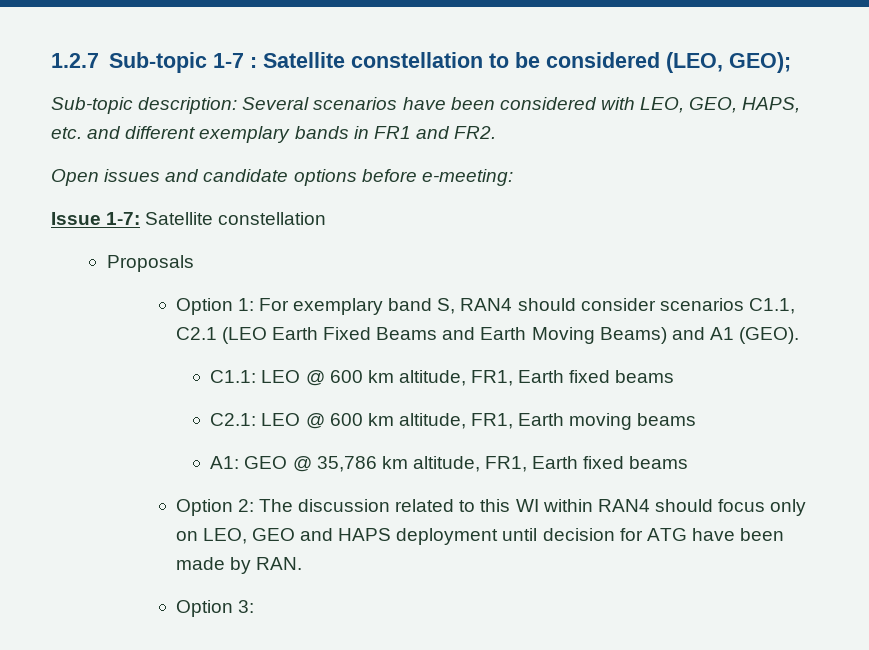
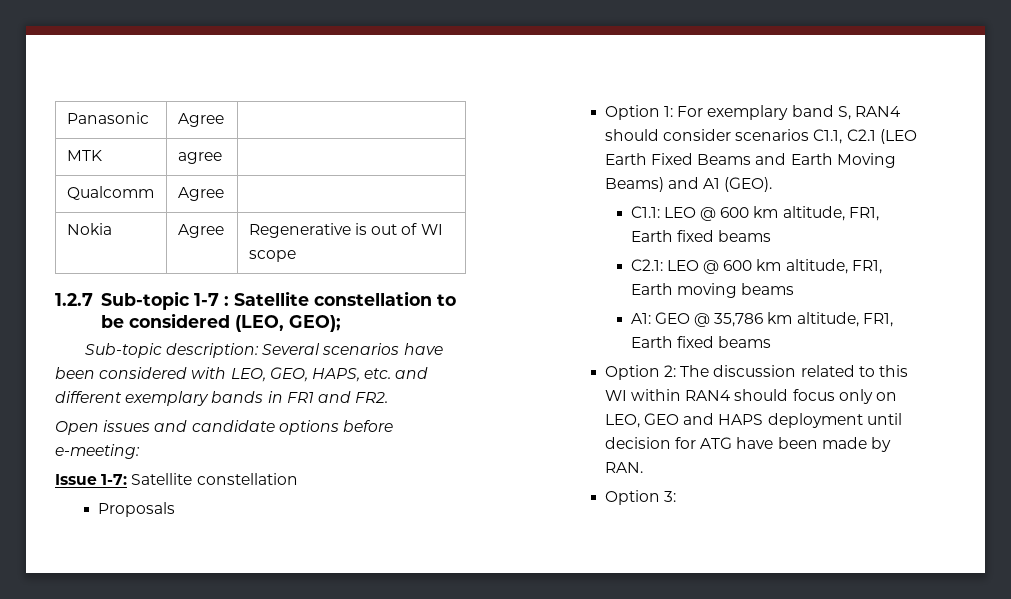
(51, 60) none -> [66,112,149,124] [177,113,224,127] [66,150,102,161] [177,152,222,164] [66,186,154,200] [177,187,224,201] [66,223,112,235] [177,224,224,238] [248,223,443,238] [248,250,296,262] Panasonic | Agree | // MTK | agree | // Qualcomm | Agree | // Nokia | Agree | Regenerative is out of WI scope //

